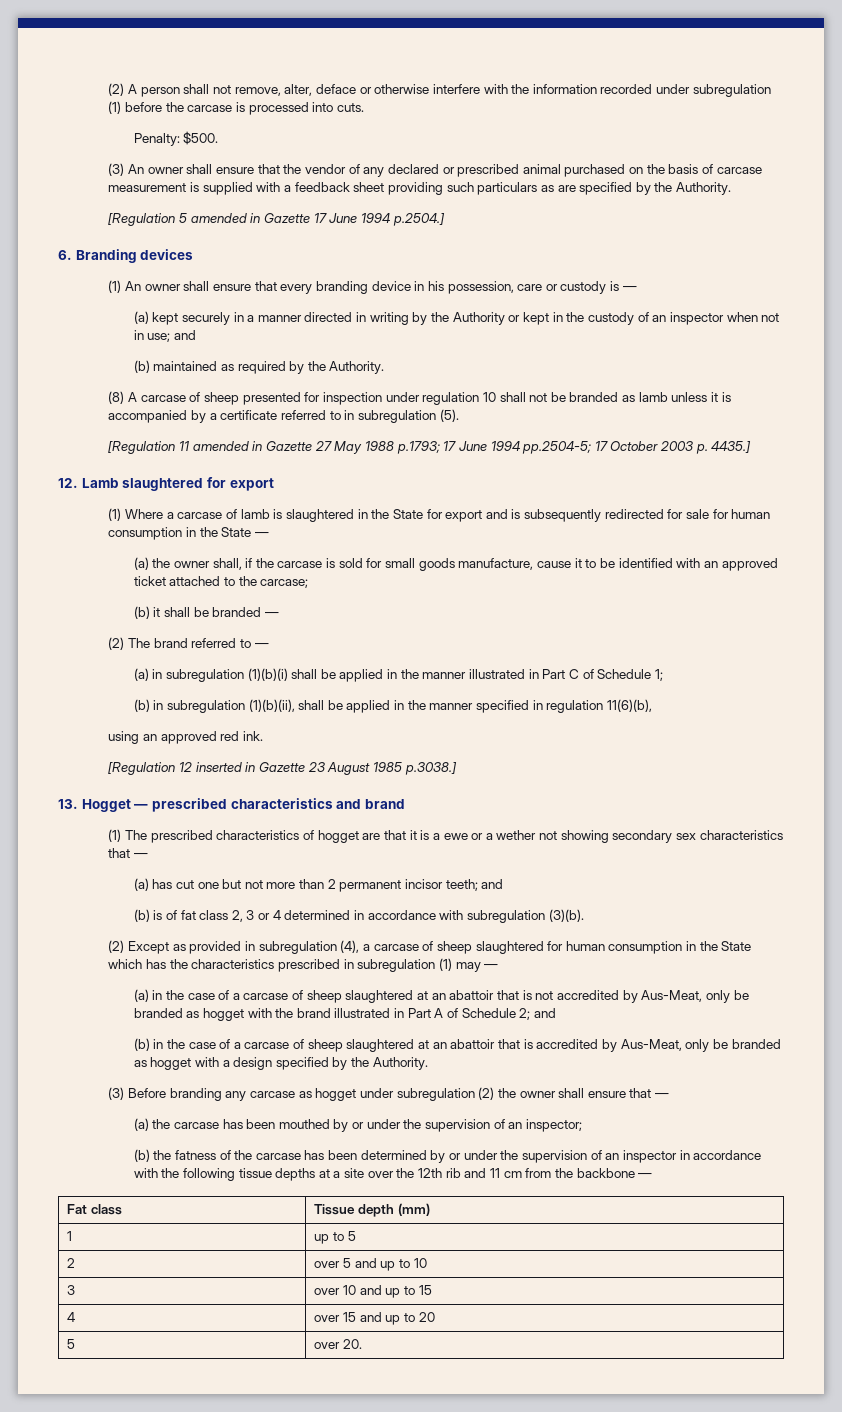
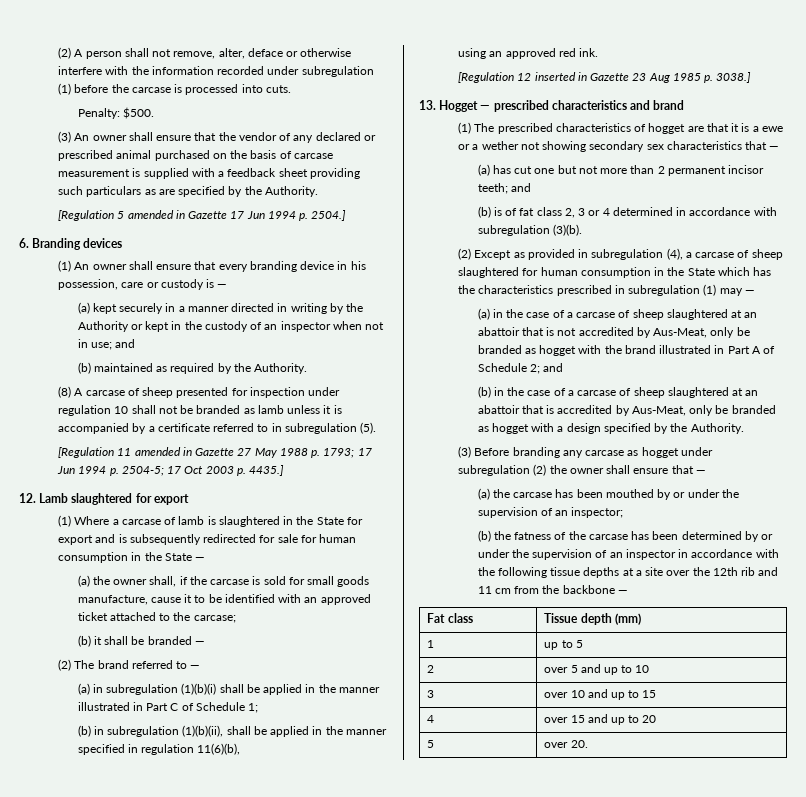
[329,213,445,226] June 1994 p.2504.] -> [246,210,347,221] Jun 1994 p. 2504.]
[396,441,659,454] p.1793; 17 June 1994 pp.2504-5; 17 October -> [311,448,372,458] [57,466,204,476] p. 1793; 17 Jun 1994 p. 2504-5; 17 Oct
[327,762,457,775] August 1985 p.3038.] -> [648,72,752,83] Aug 1985 p. 3038.]

